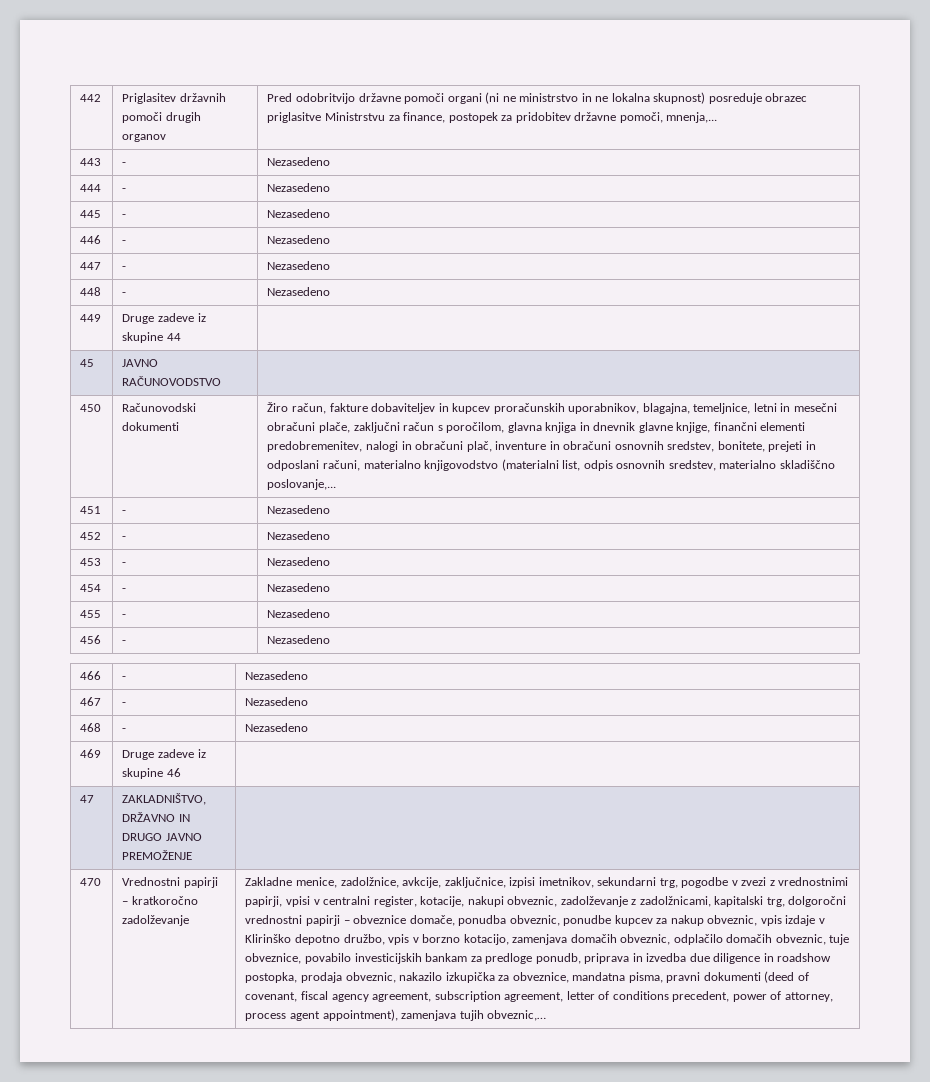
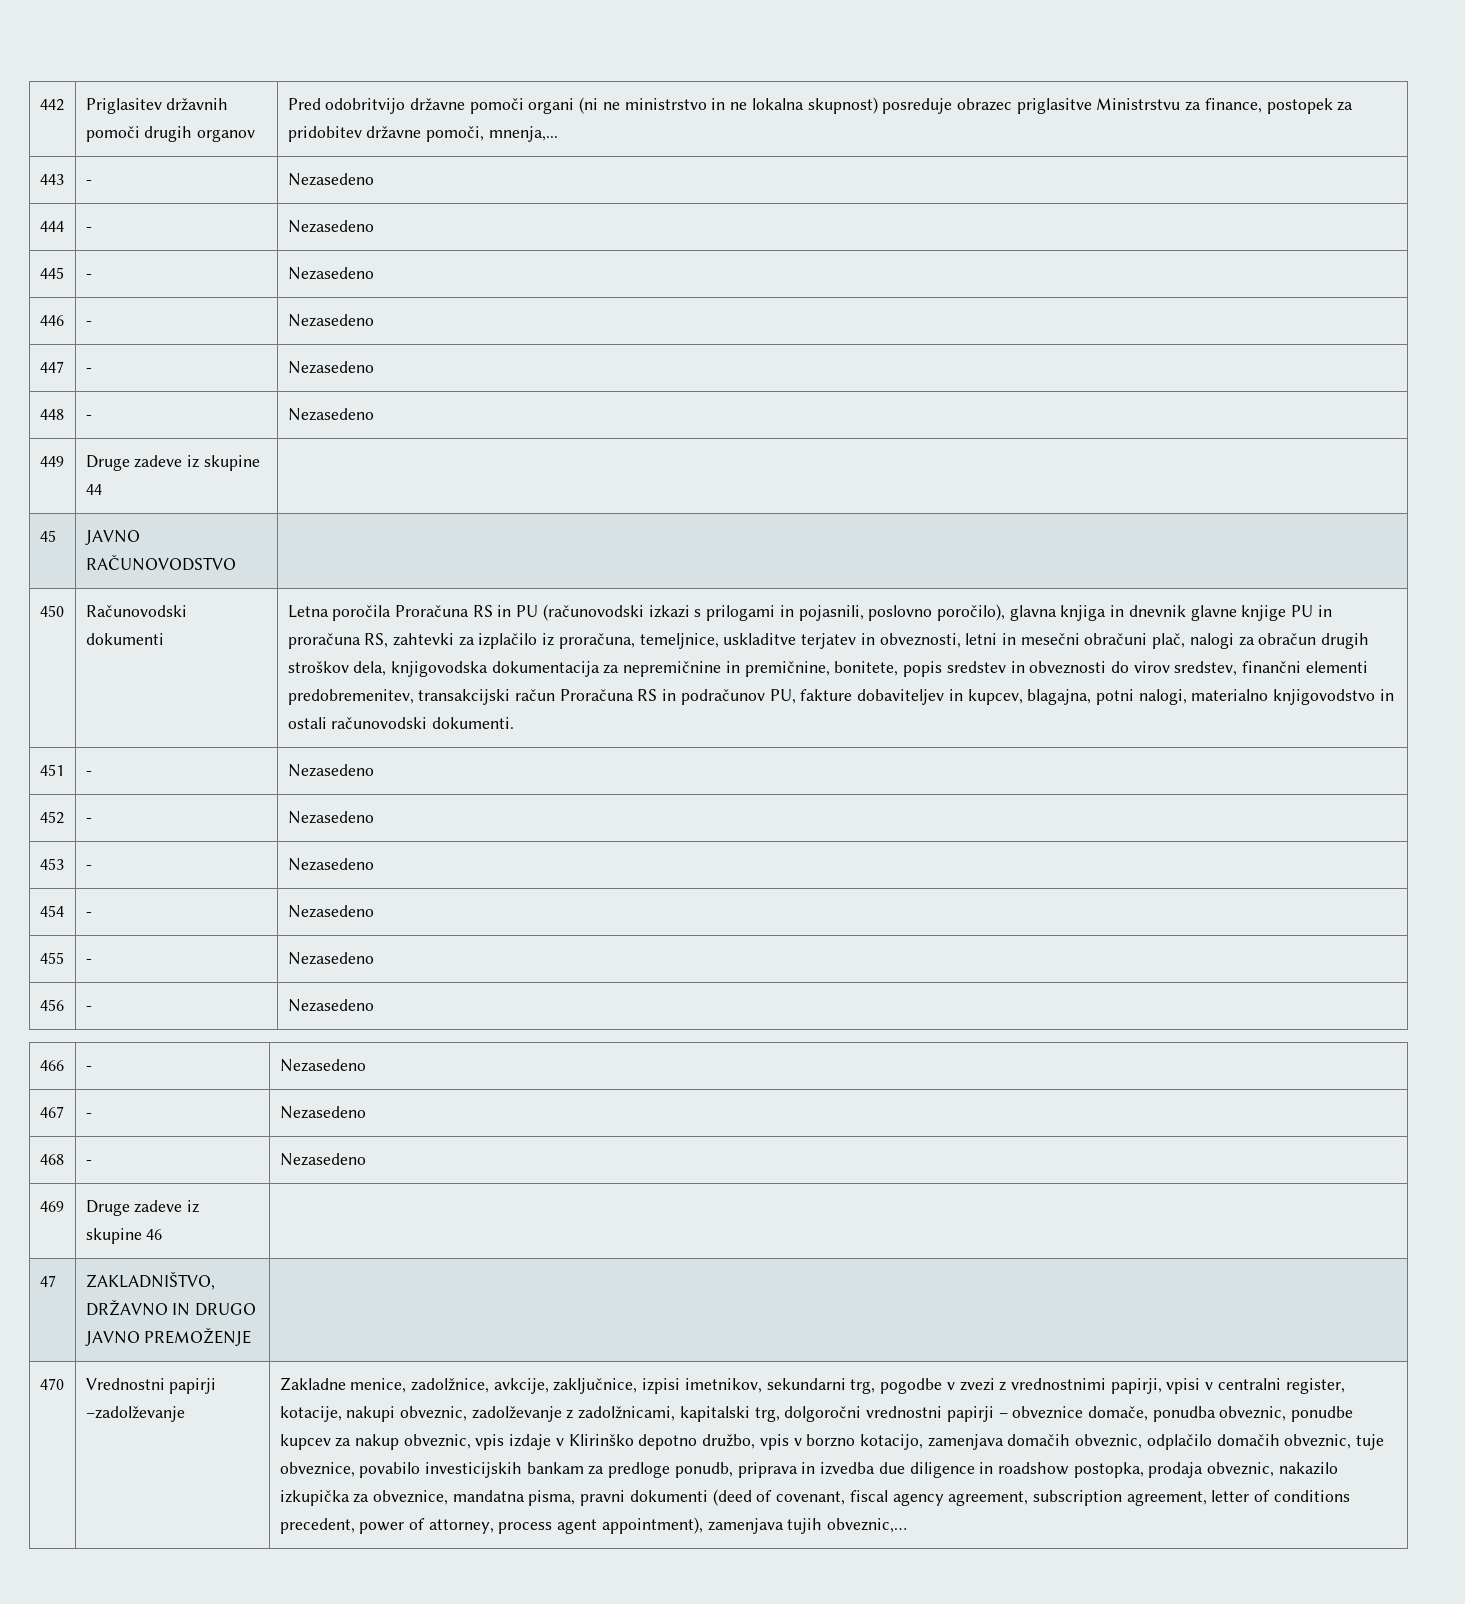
[267,402,837,414] [267,422,505,433] Žiro račun, fakture dobaviteljev in kupcev proračunskih uporabnikov, blagajna, temeljnice, letni in mesečni obračuni plače, zaključni račun s poročilom, -> [287,604,1005,621] Letna poročila Proračuna RS in PU (računovodski izkazi s prilogami in pojasnili, poslovno poročilo),
[676,422,806,433] [267,441,816,452] [267,459,835,471] [267,479,337,490] knjige, finančni elementi predobremenitev, nalogi in obračuni plač, inventure in obračuni osnovnih sredstev, bonitete, prejeti in odposlani računi, materialno knjigovodstvo (materialni list, odpis osnovnih sredstev, materialno skladiščno poslovanje,... -> [1241,605,1332,621] [287,633,1370,649] [287,661,1368,677] [287,689,1394,705] [287,717,515,729] knjige PU in proračuna RS, zahtevki za izplačilo iz proračuna, temeljnice, uskladitve terjatev in obveznosti, letni in mesečni obračuni plač, nalogi za obračun drugih stroškov dela, knjigovodska dokumentacija za nepremičnine in premičnine, bonitete, popis sredstev in obveznosti do virov sredstev, finančni elementi predobremenitev, transakcijski račun Proračuna RS in podračunov PU, fakture dobaviteljev in kupcev, blagajna, potni nalogi, materialno knjigovodstvo in ostali računovodski dokumenti.
[122,896,198,905] [122,915,190,926] – kratkoročno zadolževanje -> [85,1406,185,1422] –zadolževanje

